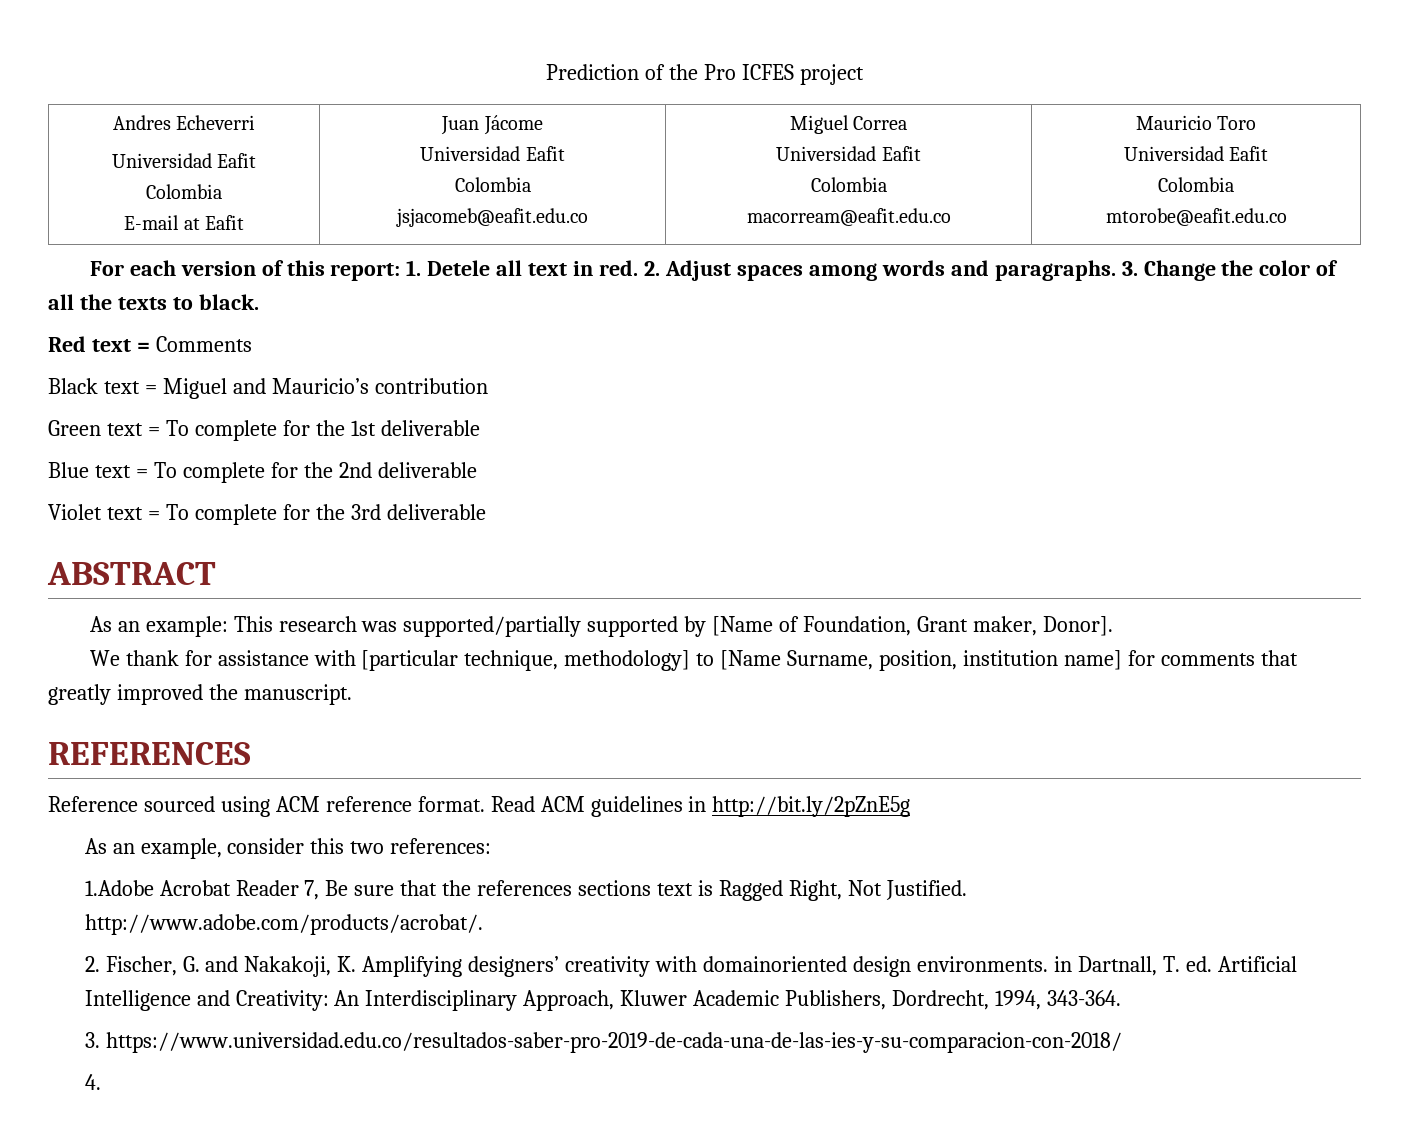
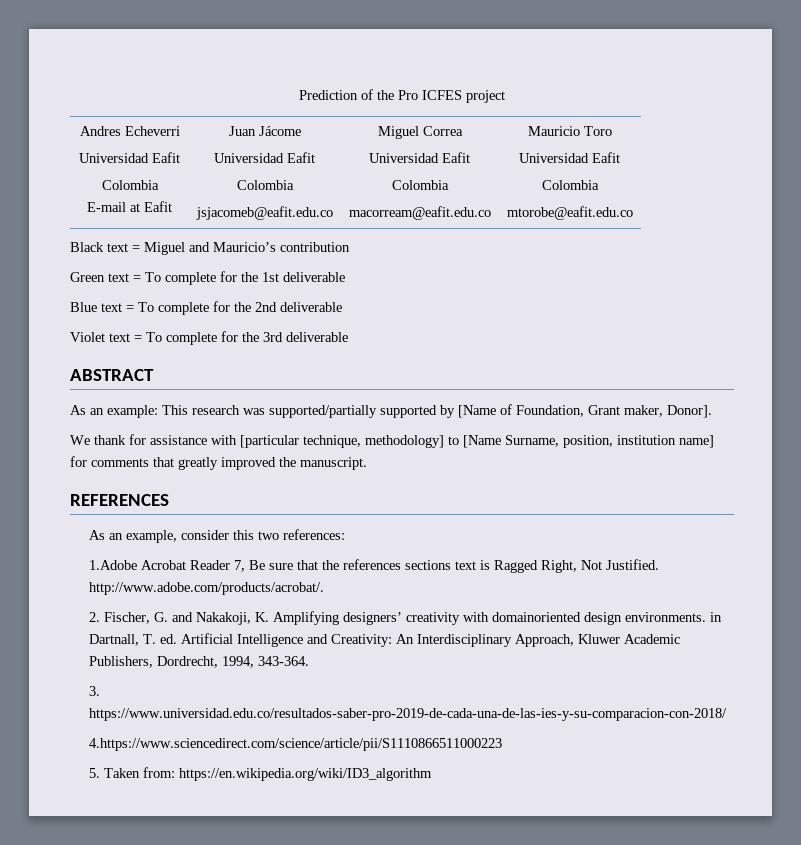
[89,260,1339,281] [48,294,259,310] [48,336,252,352] // For each version of this report: 1. Detele all text in red. 2. Adjust spaces among words and paragraphs. 3. Change the color of all the texts to black. // Red text = Comments -> (633, 213) none
[48,796,911,817] // Reference sourced using ACM reference format. Read ACM guidelines in http://bit.ly/2pZnE5g -> (169, 500) none
[84,1074,101,1090] 4. -> [88,738,502,751] [88,767,432,781] 4.https://www.sciencedirect.com/science/article/pii/S1110866511000223 // 5. Taken from: https://en.wikipedia.org/wiki/ID3_algorithm

